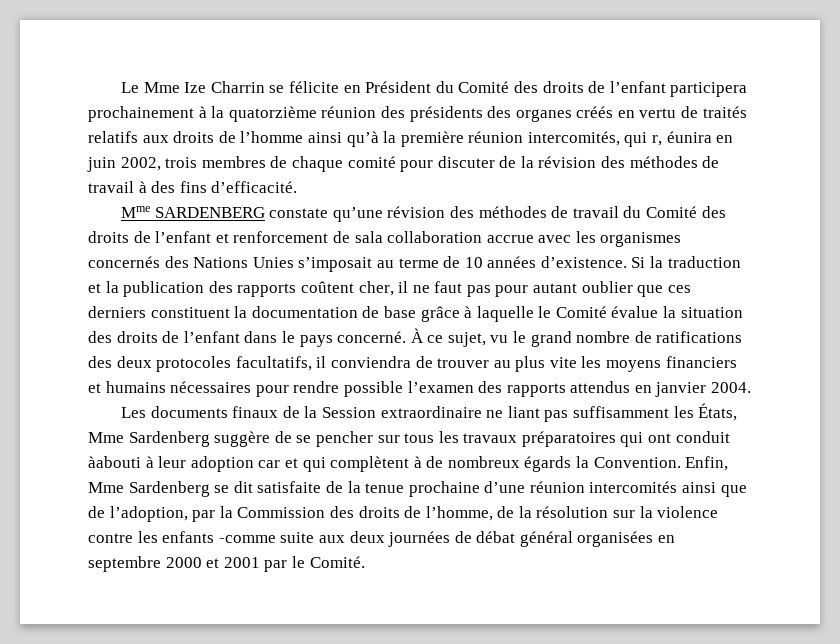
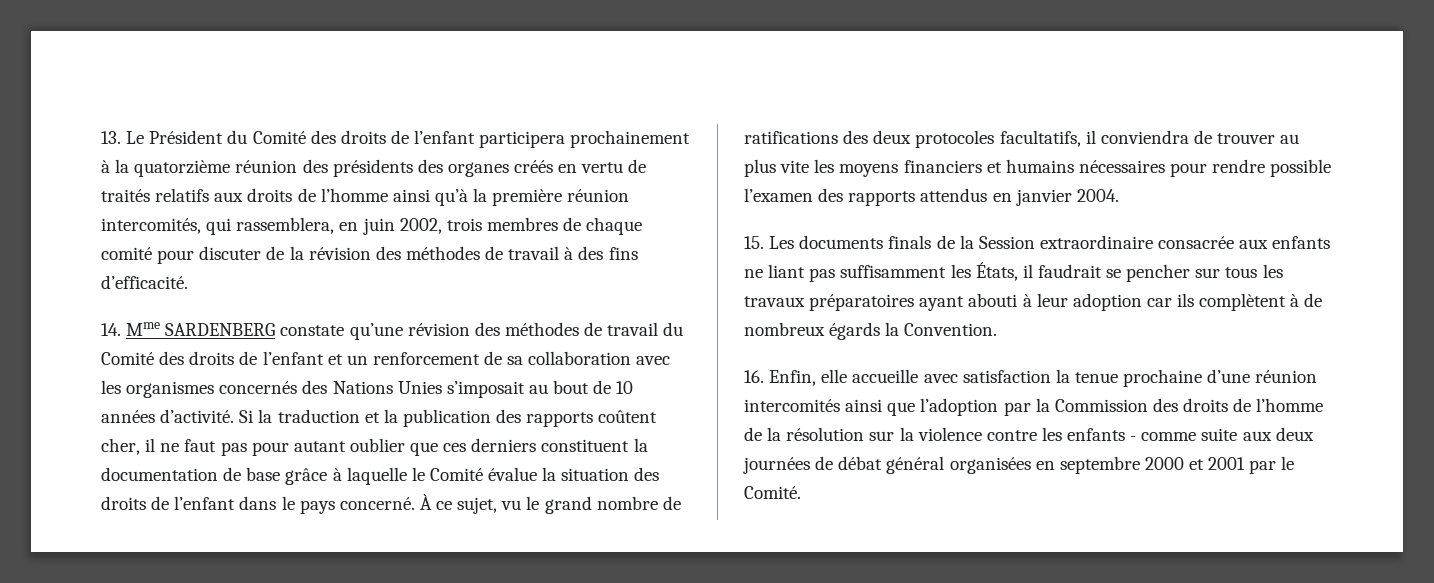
[121,81,361,93] Le Mme Ize Charrin se félicite en -> [101,131,145,144] 13. Le
[652,131,712,146] r, éunira -> [236,217,335,234] rassemblera,
(298, 187) none -> [101,323,121,336] 14.
(229, 238) none -> [346,355,368,365] un
[354,231,534,243] sala collaboration accrue -> [507,351,632,365] sa collaboration
[398,258,439,268] terme -> [553,380,590,394] bout
[540,256,627,268] d’existence. -> [160,409,235,423] d’activité.
(752, 387) none -> [744,236,764,249] 15.
[232,406,279,418] finaux -> [888,235,932,249] finals
(482, 412) none -> [1158,236,1331,249] consacrée aux enfants
[88,431,292,447] Mme Sardenberg suggère de -> [1022,264,1102,278] il faudrait
[620,431,730,447] [88,456,141,468] qui ont conduit àabouti -> [919,293,1018,311] ayant abouti
[284,457,326,472] et qui -> [1177,293,1195,307] ils
[685,456,729,471] [88,481,343,497] Enfin, Mme Sardenberg se dit satisfaite de -> [744,369,1051,386] // 16. Enfin, elle accueille avec satisfaction
[88,506,188,522] de l’adoption, -> [920,398,999,416] l’adoption
[425,506,493,521] l’homme, -> [1256,398,1324,412] l’homme
[218,535,276,543] -comme -> [1130,432,1197,441] - comme

